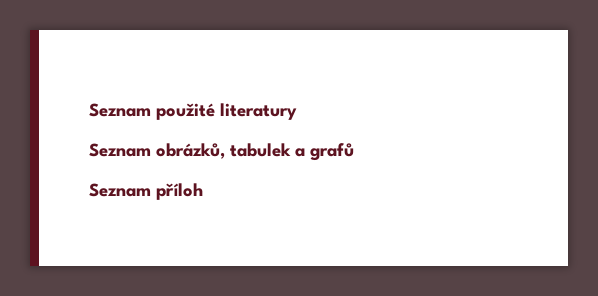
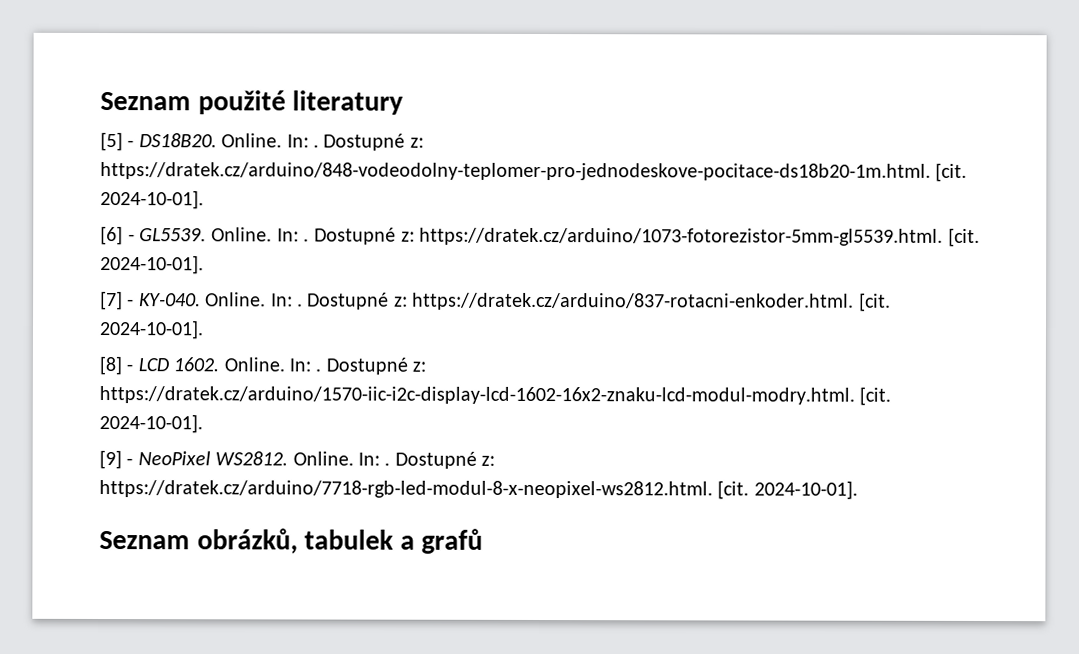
(297, 111) none -> [100,132,424,152] [100,162,968,182] [100,190,204,210] [100,226,980,247] [100,255,204,275] [100,291,891,312] [99,320,204,340] [99,356,427,376] [99,386,892,406] [99,414,203,434] [99,450,496,470] [99,480,858,500] // [5] - DS18B20. Online. In: . Dostupné z: https://dratek.cz/arduino/848-vodeodolny-teplomer-pro-jednodeskove-pocitace-ds18b20-1m.html. [cit. 2024-10-01]. // [6] - GL5539. Online. In: . Dostupné z: https://dratek.cz/arduino/1073-fotorezistor-5mm-gl5539.html. [cit. 2024-10-01]. // [7] - KY-040. Online. In: . Dostupné z: https://dratek.cz/arduino/837-rotacni-enkoder.html. [cit. 2024-10-01]. // [8] - LCD 1602. Online. In: . Dostupné z: https://dratek.cz/arduino/1570-iic-i2c-display-lcd-1602-16x2-znaku-lcd-modul-modry.html. [cit. 2024-10-01]. // [9] - NeoPixel WS2812. Online. In: . Dostupné z: https://dratek.cz/arduino/7718-rgb-led-modul-8-x-neopixel-ws2812.html. [cit. 2024-10-01].
[89,183,203,200] // Seznam příloh -> (484, 541) none

